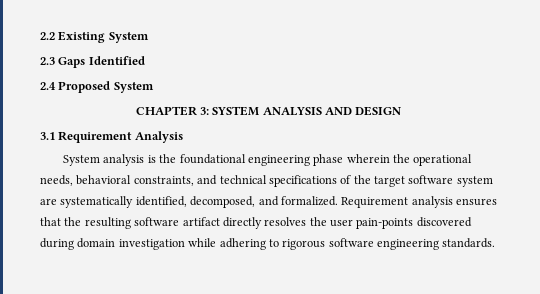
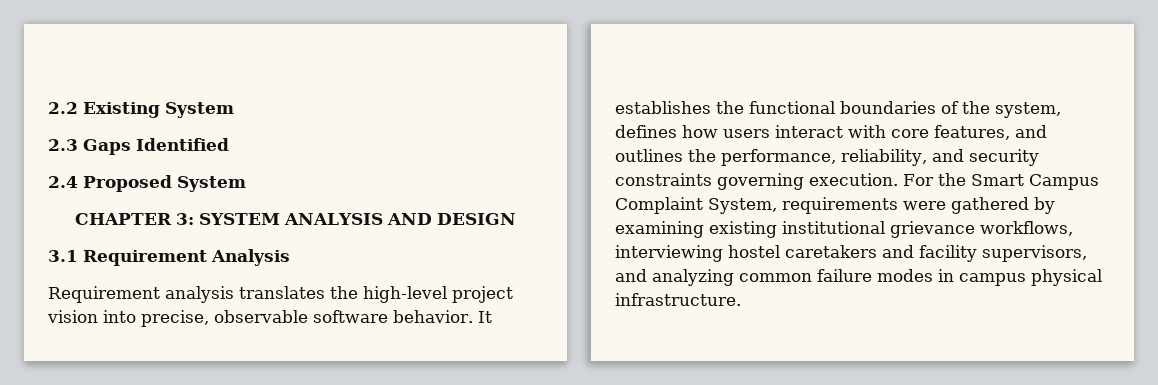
[63,154,473,166] [40,175,493,187] [40,196,497,208] [40,217,472,229] [40,238,496,250] System analysis is the foundational engineering phase wherein the operational needs, behavioral constraints, and technical specifications of the target software system are systematically identified, decomposed, and formalized. Requirement analysis ensures that the resulting software artifact directly resolves the user pain-points discovered during domain investigation while adhering to rigorous software engineering standards. -> [48,286,513,303] [47,310,492,327] [615,101,1061,118] [615,125,1047,140] [615,149,1039,166] [615,173,1099,190] [615,197,1055,214] [615,221,1073,238] [615,245,1087,262] [615,269,1102,286] [615,293,741,306] Requirement analysis translates the high-level project vision into precise, observable software behavior. It establishes the functional boundaries of the system, defines how users interact with core features, and outlines the performance, reliability, and security constraints governing execution. For the Smart Campus Complaint System, requirements were gathered by examining existing institutional grievance workflows, interviewing hostel caretakers and facility supervisors, and analyzing common failure modes in campus physical infrastructure.

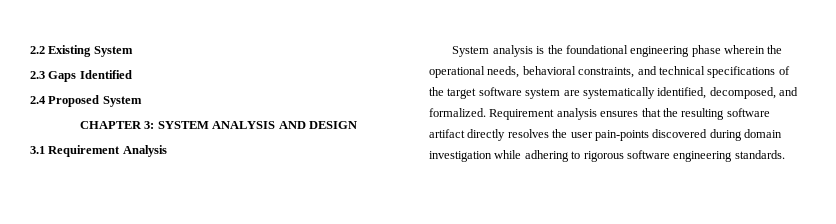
[48,286,513,303] [47,310,492,327] [615,101,1061,118] [615,125,1047,140] [615,149,1039,166] [615,173,1099,190] [615,197,1055,214] [615,221,1073,238] [615,245,1087,262] [615,269,1102,286] [615,293,741,306] Requirement analysis translates the high-level project vision into precise, observable software behavior. It establishes the functional boundaries of the system, defines how users interact with core features, and outlines the performance, reliability, and security constraints governing execution. For the Smart Campus Complaint System, requirements were gathered by examining existing institutional grievance workflows, interviewing hostel caretakers and facility supervisors, and analyzing common failure modes in campus physical infrastructure. -> [452,45,783,57] [429,66,790,78] [429,87,798,99] [429,108,770,120] [429,129,782,141] [429,150,785,162] System analysis is the foundational engineering phase wherein the operational needs, behavioral constraints, and technical specifications of the target software system are systematically identified, decomposed, and formalized. Requirement analysis ensures that the resulting software artifact directly resolves the user pain-points discovered during domain investigation while adhering to rigorous software engineering standards.

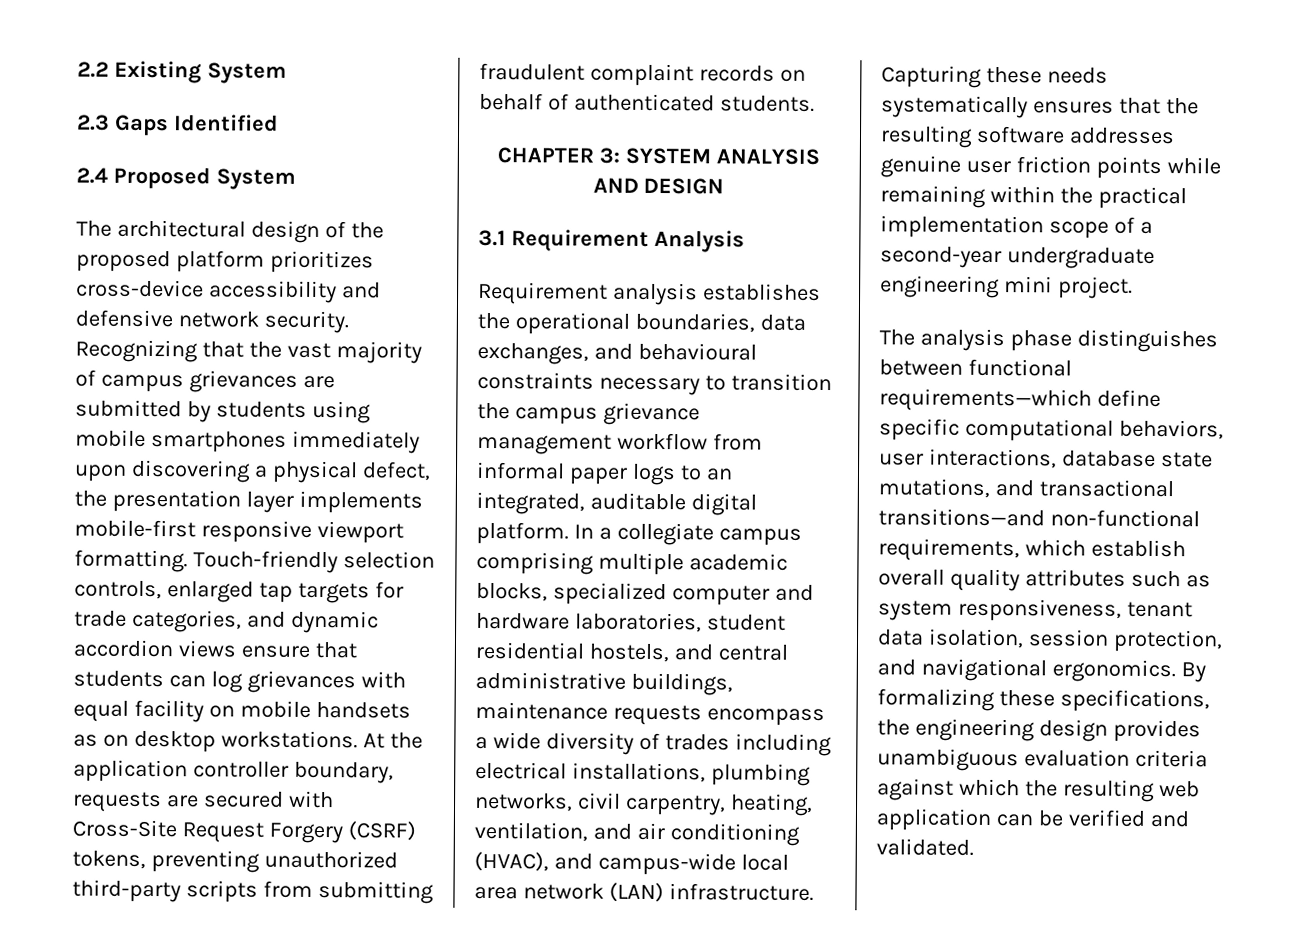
(142, 101) none -> [76,219,384,243] [76,250,374,274] [76,279,381,304] [75,309,349,334] [75,339,422,364] [75,369,335,393] [75,399,371,424] [75,429,420,454] [74,459,431,484] [74,489,423,514] [74,519,404,544] [74,549,435,574] [74,580,404,604] [74,609,379,634] [73,639,357,659] [73,670,406,694] [73,699,411,723] [73,730,423,753] [73,759,394,784] [72,790,334,813] [72,819,416,844] [72,850,398,873] [72,879,434,904] [479,62,806,87] [479,92,815,112] // The architectural design of the proposed platform prioritizes cross-device accessibility and defensive network security. Recognizing that the vast majority of campus grievances are submitted by students using mobile smartphones immediately upon discovering a physical defect, the presentation layer implements mobile-first responsive viewport formatting. Touch-friendly selection controls, enlarged tap targets for trade categories, and dynamic accordion views ensure that students can log grievances with equal facility on mobile handsets as on desktop workstations. At the application controller boundary, requests are secured with Cross-Site Request Forgery (CSRF) tokens, preventing unauthorized third-party scripts from submitting fraudulent complaint records on behalf of authenticated students.
[452,45,783,57] [429,66,790,78] [429,87,798,99] [429,108,597,120] System analysis is the foundational engineering phase wherein the operational needs, behavioral constraints, and technical specifications of the target software system are systematically identified, decomposed, and formalized. Requirement analysis -> [478,281,821,306] [477,312,806,335] [477,342,757,365] [477,371,832,396] [477,402,700,426] [477,432,763,455] [476,461,733,486] [476,491,757,516] [476,521,802,546] [476,551,788,576] [476,582,814,606] [476,612,786,633] [475,641,788,663] [475,671,733,696] [475,701,825,726] [475,732,832,757] [475,761,811,786] [474,792,813,816] [474,821,800,846] [474,851,789,876] [474,882,814,903] [881,65,1108,88] [881,95,1028,119] Requirement analysis establishes the operational boundaries, data exchanges, and behavioural constraints necessary to transition the campus grievance management workflow from informal paper logs to an integrated, auditable digital platform. In a collegiate campus comprising multiple academic blocks, specialized computer and hardware laboratories, student residential hostels, and central administrative buildings, maintenance requests encompass a wide diversity of trades including electrical installations, plumbing networks, civil carpentry, heating, ventilation, and air conditioning (HVAC), and campus-wide local area network (LAN) infrastructure. Capturing these needs systematically
[429,129,782,141] [429,150,785,162] artifact directly resolves the user pain-points discovered during domain investigation while adhering to rigorous software engineering standards. -> [1068,127,1175,145] [880,155,1221,179] [880,185,1187,210] [880,215,1153,239] [880,246,1155,269] [880,275,1133,299] [879,328,1218,353] [879,358,1072,377] [879,388,1161,412] [879,418,1224,442] [879,448,1213,469] [878,478,1174,498] [878,508,1200,528] [878,538,1186,562] [878,568,1211,592] [878,598,1193,622] [877,628,1223,653] [877,658,1206,683] [877,688,1210,713] [877,718,1201,743] [877,748,1208,772] [877,778,1200,802] [876,808,1190,831] [876,838,974,856] addresses genuine user friction points while remaining within the practical implementation scope of a second-year undergraduate engineering mini project. // The analysis phase distinguishes between functional requirements—which define specific computational behaviors, user interactions, database state mutations, and transactional transitions—and non-functional requirements, which establish overall quality attributes such as system responsiveness, tenant data isolation, session protection, and navigational ergonomics. By formalizing these specifications, the engineering design provides unambiguous evaluation criteria against which the resulting web application can be verified and validated.

